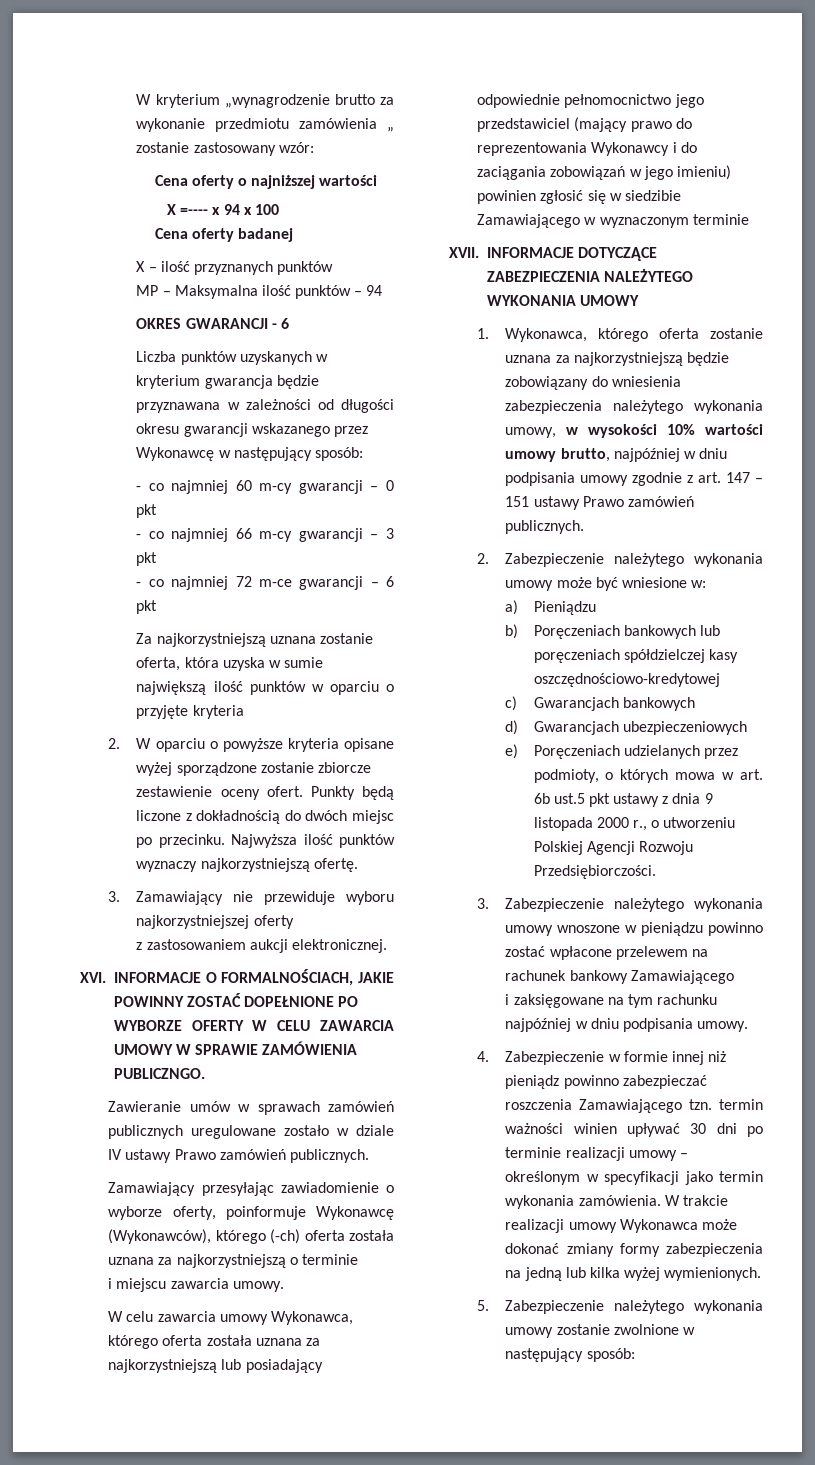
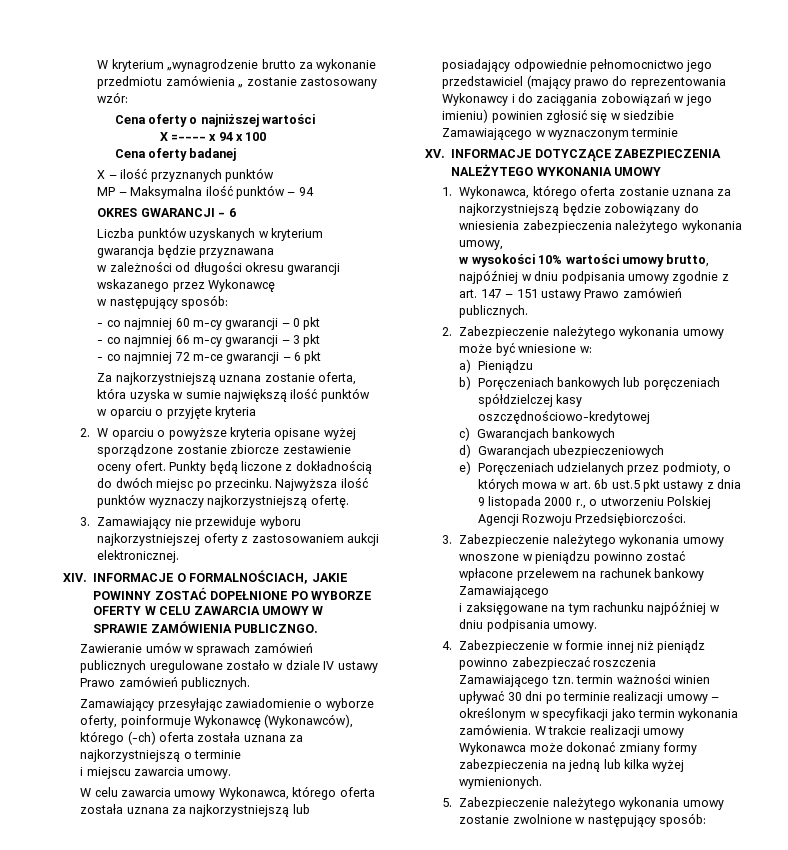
(221, 407) none -> (275, 253) //
(215, 454) none -> (276, 285) //
(294, 922) // -> (238, 539) none
[80,972,107,983] XVI. -> [63,573,88,582] XIV.
[449,247,480,258] XVII. -> [425,149,446,158] XV.
(557, 432) none -> (504, 245) //

